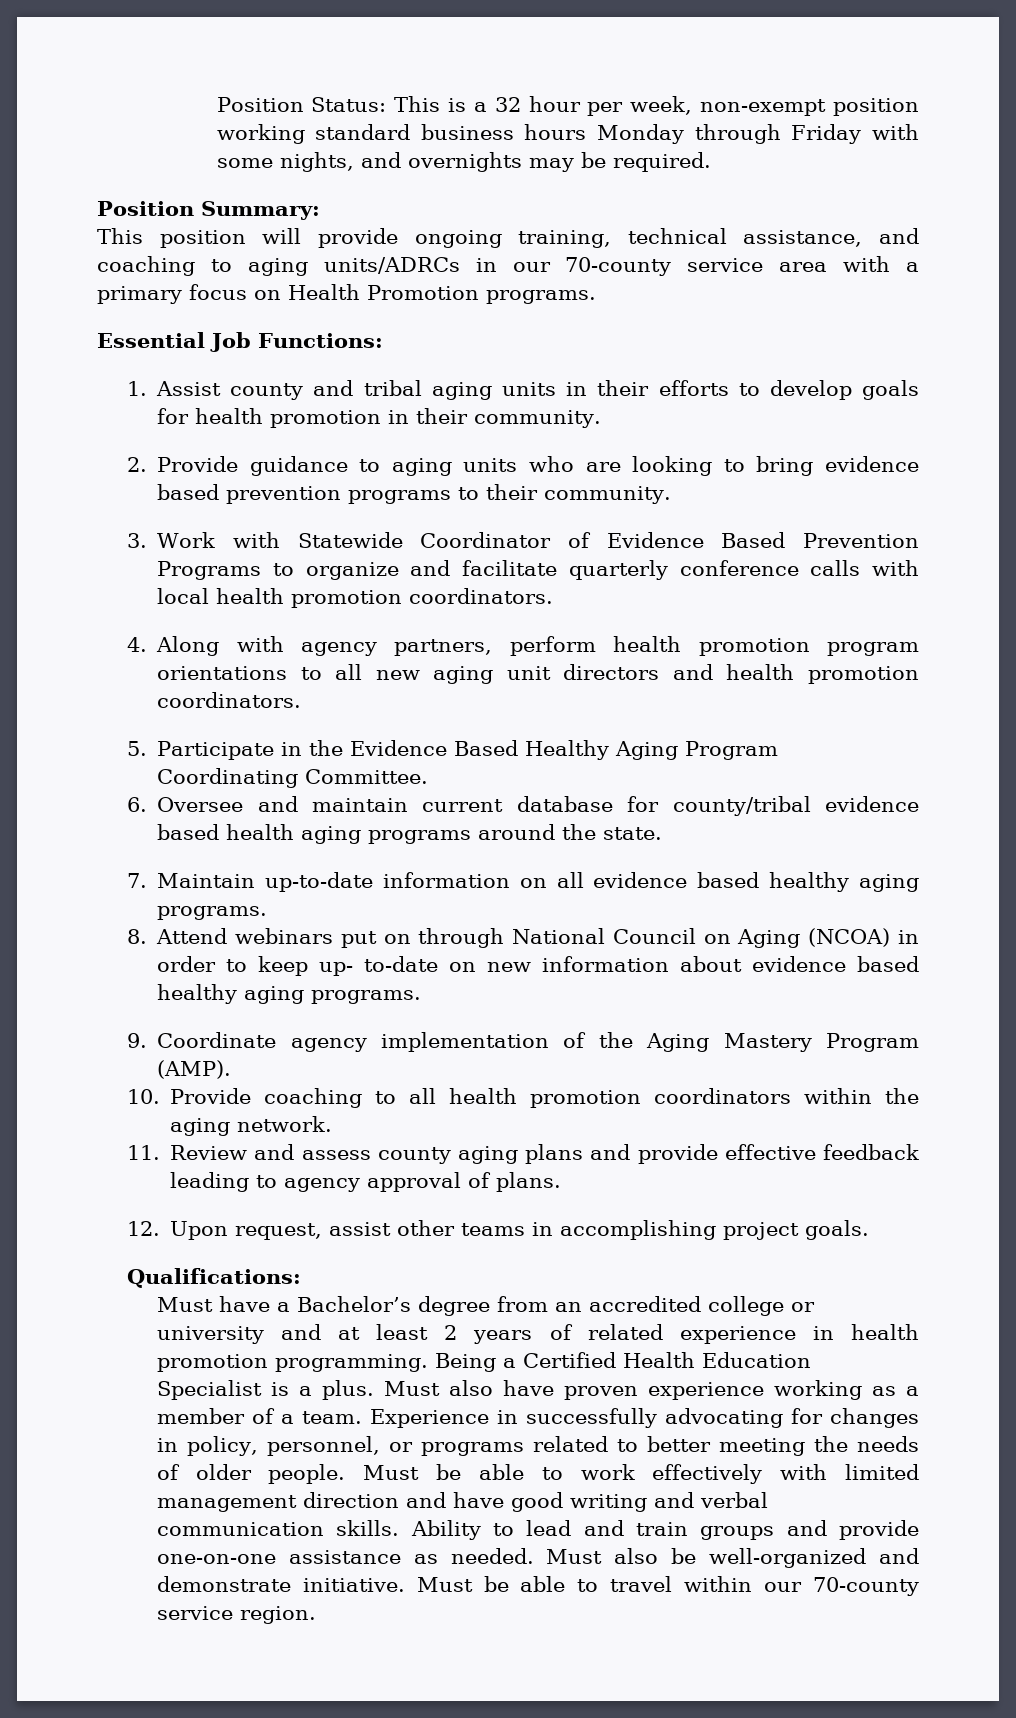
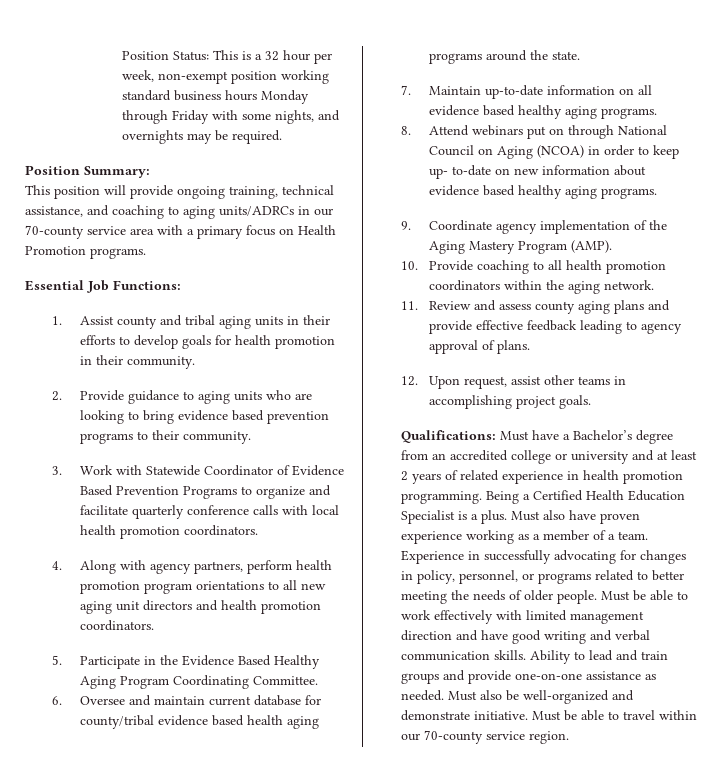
(301, 1278) // -> (497, 436) none

